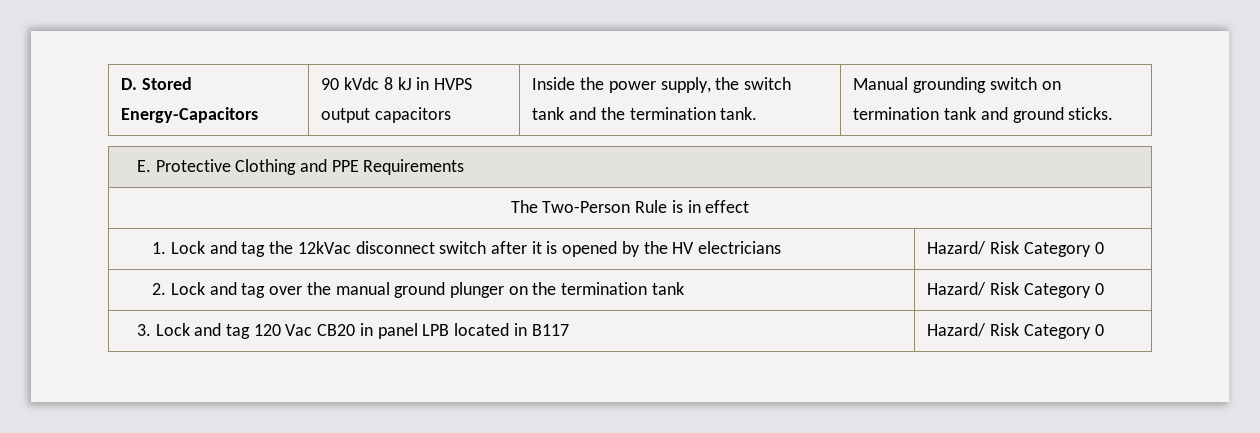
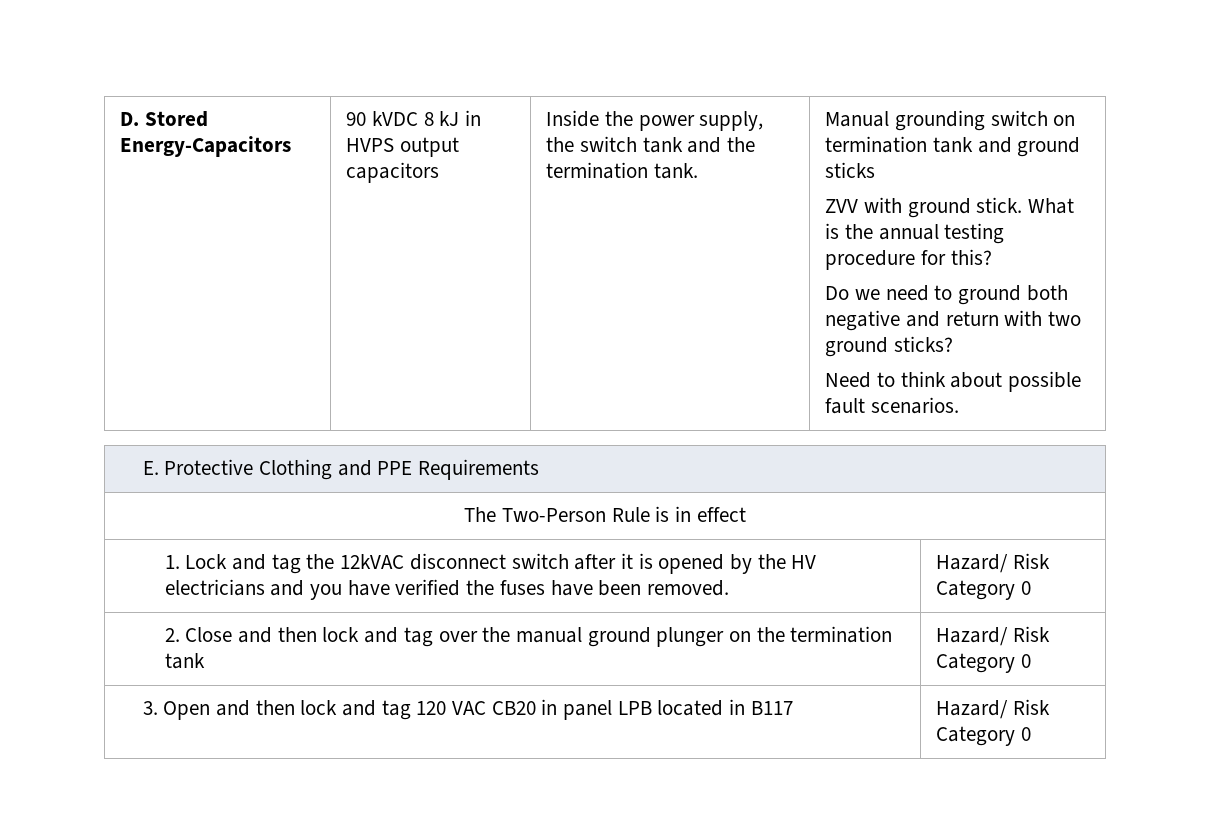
[344,77,380,90] kVdc -> [371,111,418,126] kVDC
[1068,107,1114,120] sticks. -> [825,162,876,178] [825,197,1074,218] [825,223,1005,244] [825,249,992,270] [825,285,1068,305] [825,310,1081,331] [825,336,953,357] [825,371,1081,392] [825,397,959,414] sticks // ZVV with ground stick. What is the annual testing procedure for this? // Do we need to ground both negative and return with two ground sticks? // Need to think about possible fault scenarios.
[297,241,351,254] 12kVac -> [340,554,405,569] 12kVAC
(782, 247) none -> [270,579,729,600] and you have verified the fuses have been removed.
[170,282,205,295] Lock -> [185,627,360,643] Close and then lock
[155,323,190,336] Lock -> [163,700,338,720] Open and then lock
[285,324,313,336] Vac -> [451,701,486,715] VAC

